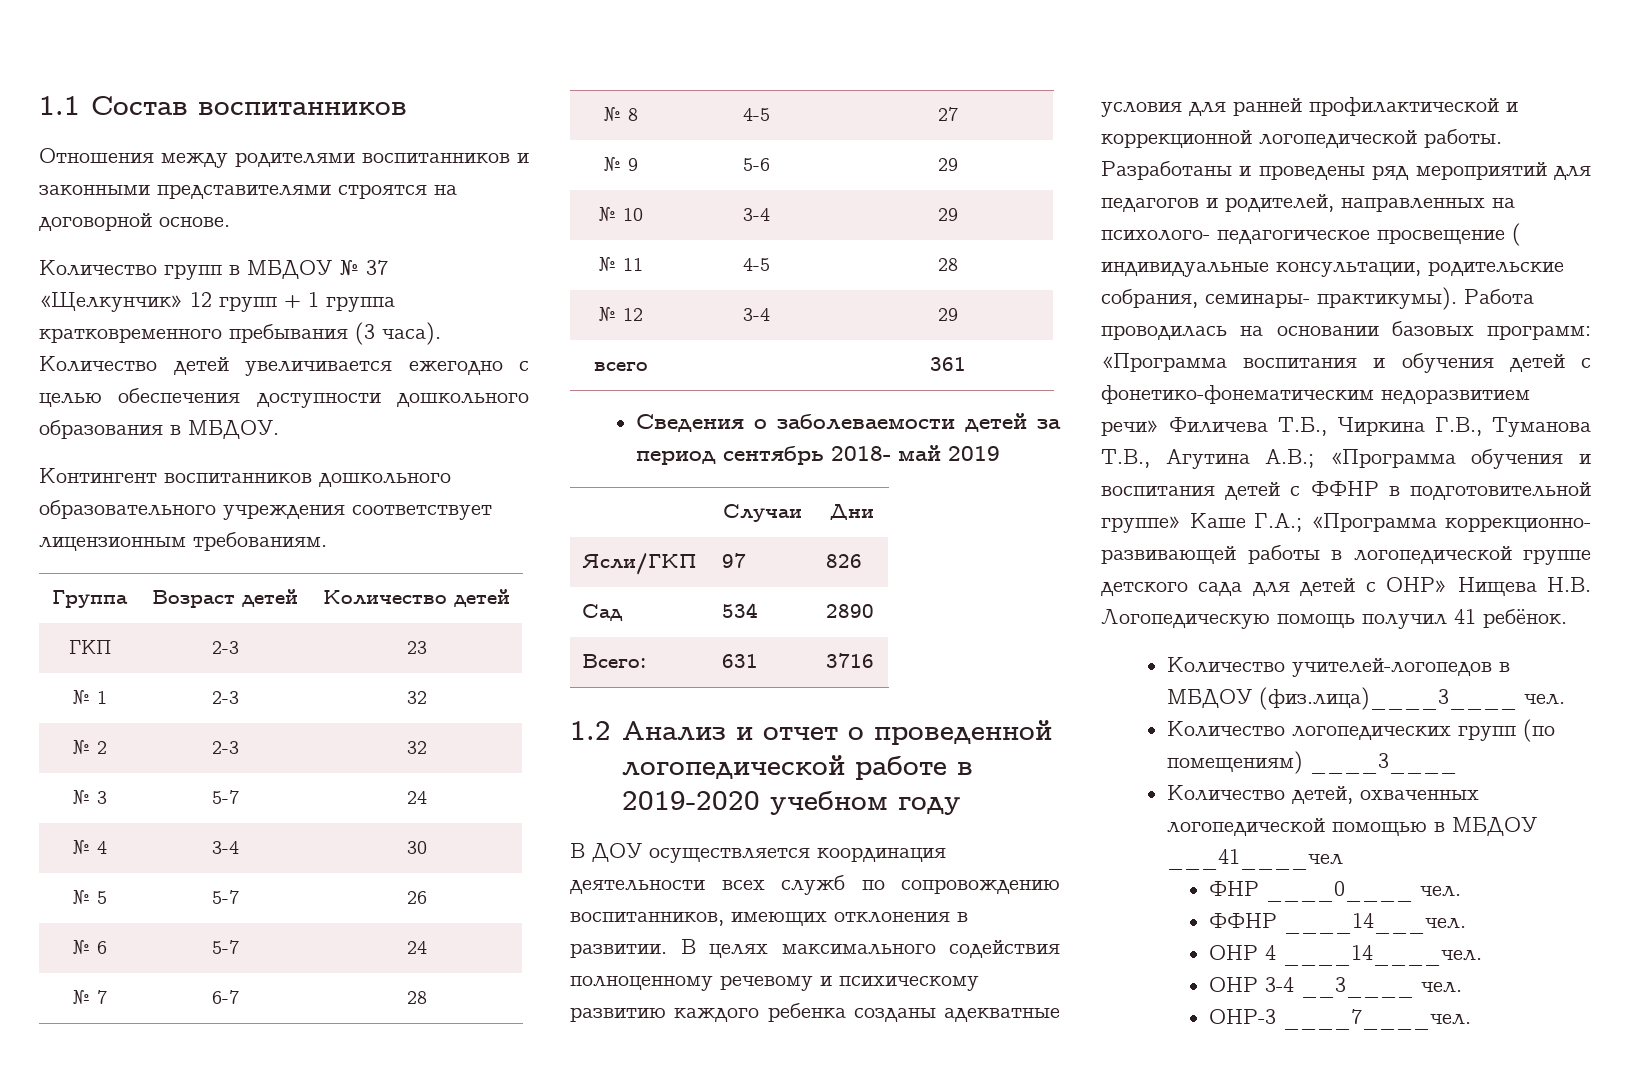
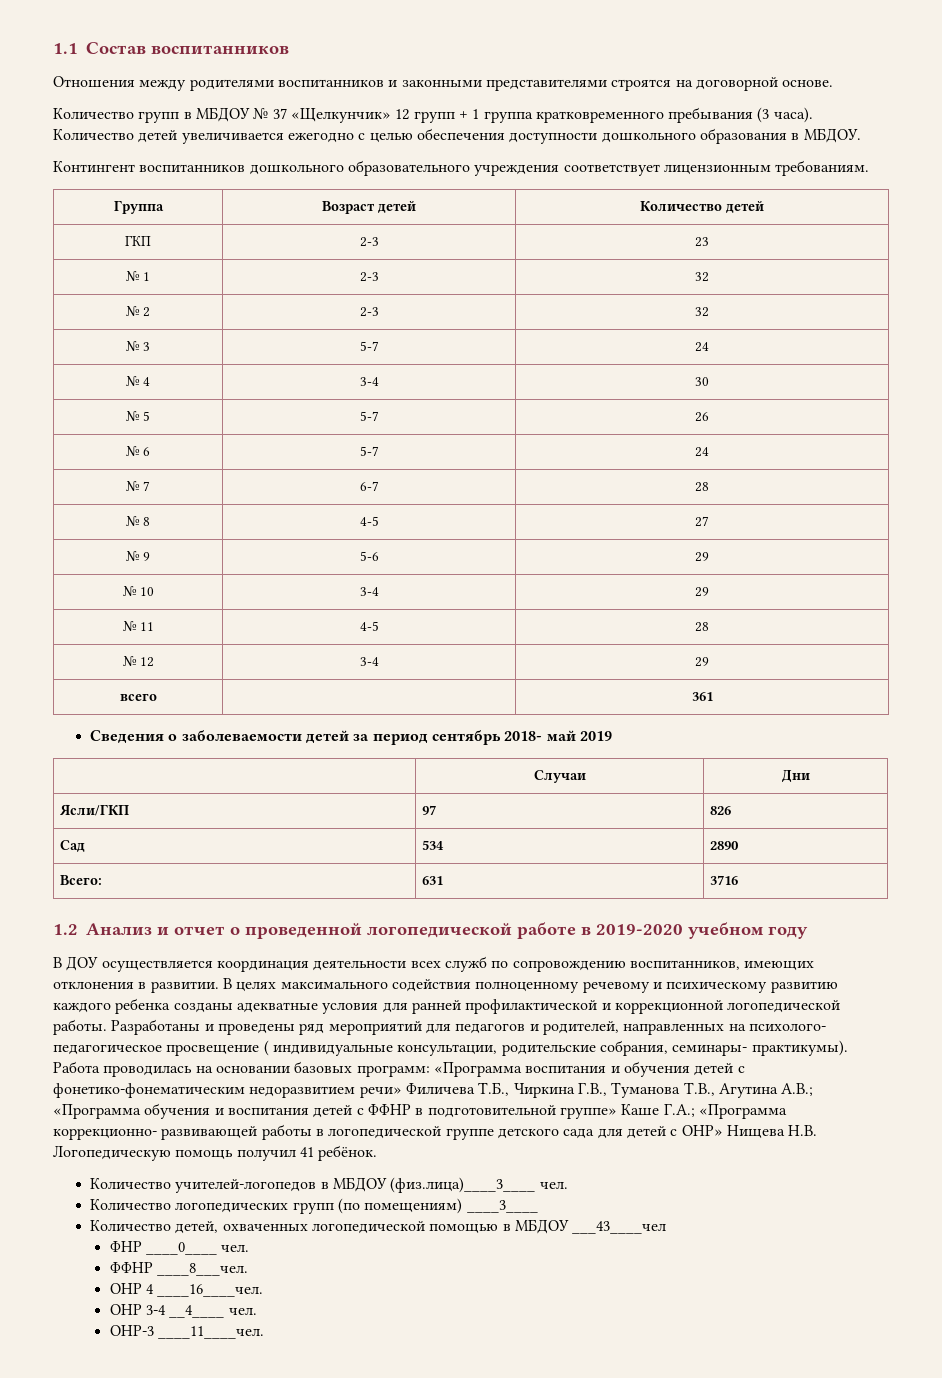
[1166,849,1343,870] ___41____чел -> [572,1221,667,1234] ___43____чел
[1284,913,1467,934] ____14___чел. -> [156,1263,248,1276] ____8___чел.
[1283,945,1483,966] ____14____чел. -> [157,1284,264,1297] ____16____чел.
[1301,977,1415,998] __3____ -> [169,1305,225,1318] __4____
[1283,1009,1472,1030] ____7____чел. -> [157,1326,264,1339] ____11____чел.

